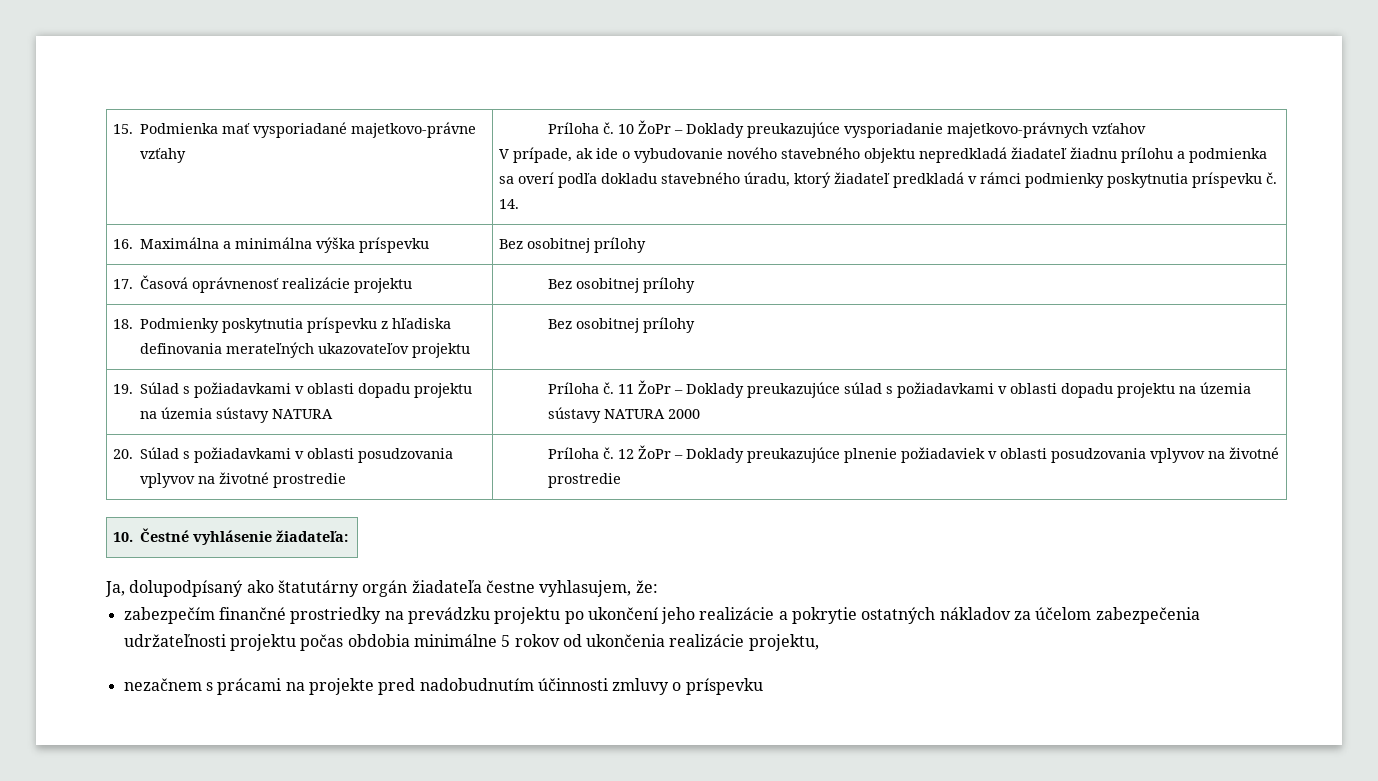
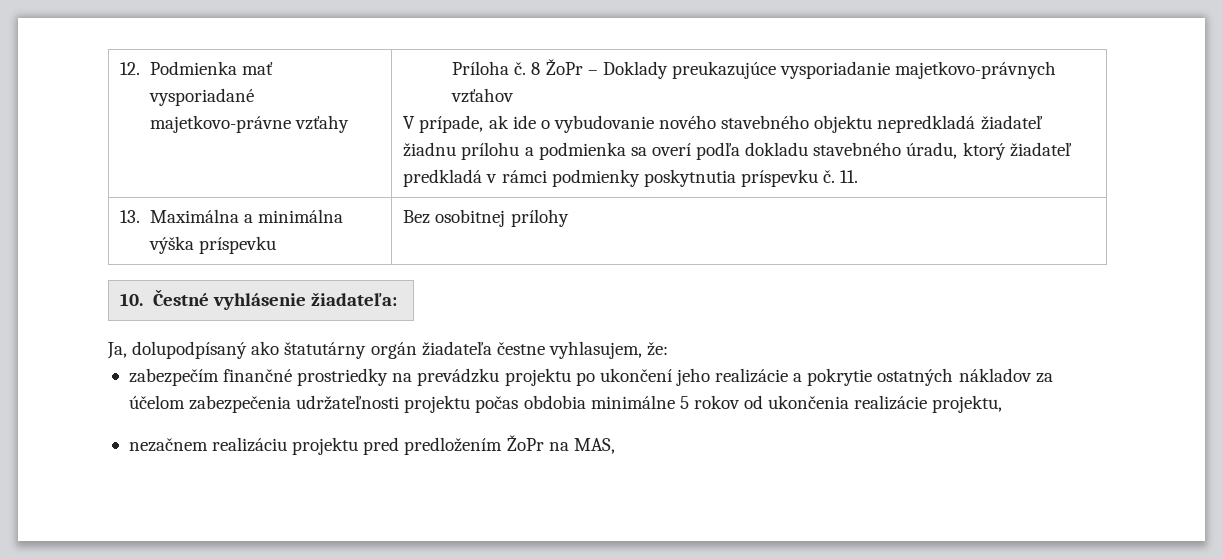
[112,124,133,134] 15. -> [120,62,141,75] 12.
[618,124,635,134] 10 -> [531,62,541,75] 8
[498,199,519,209] [112,239,133,249] 14. // 16. -> [840,170,859,183] [120,210,141,223] 11. // 13.
[112,275,412,293] [548,277,696,293] [112,317,451,333] [139,342,470,358] [548,317,696,333] [112,382,472,398] [139,407,333,423] [548,380,1252,398] [548,407,701,423] [112,447,453,463] [139,472,346,488] [548,445,1280,463] [548,473,622,488] // 17. Časová oprávnenosť realizácie projektu | Bez osobitnej prílohy // 18. Podmienky poskytnutia príspevku z hľadiska definovania merateľných ukazovateľov projektu | Bez osobitnej prílohy // 19. Súlad s požiadavkami v oblasti dopadu projektu na územia sústavy NATURA | Príloha č. 11 ŽoPr – Doklady preukazujúce súlad s požiadavkami v oblasti dopadu projektu na územia sústavy NATURA 2000 // 20. Súlad s požiadavkami v oblasti posudzovania vplyvov na životné prostredie | Príloha č. 12 ŽoPr – Doklady preukazujúce plnenie požiadaviek v oblasti posudzovania vplyvov na životné prostredie -> (569, 218) none
[205,678,763,695] s prácami na projekte pred nadobudnutím účinnosti zmluvy o príspevku -> [212,435,615,455] realizáciu projektu pred predložením ŽoPr na MAS,

